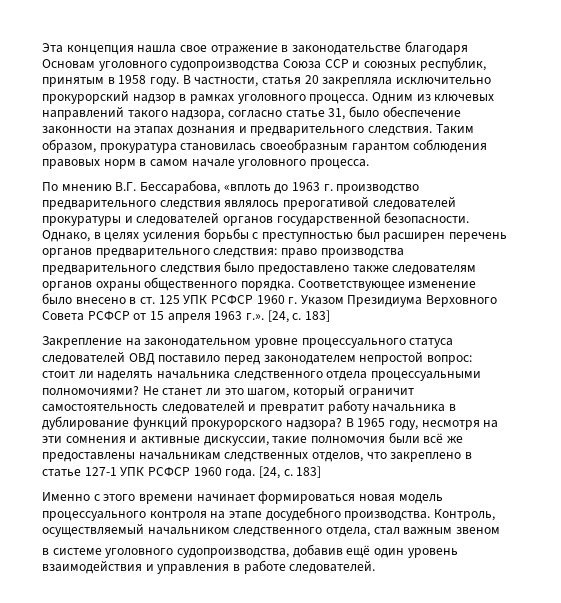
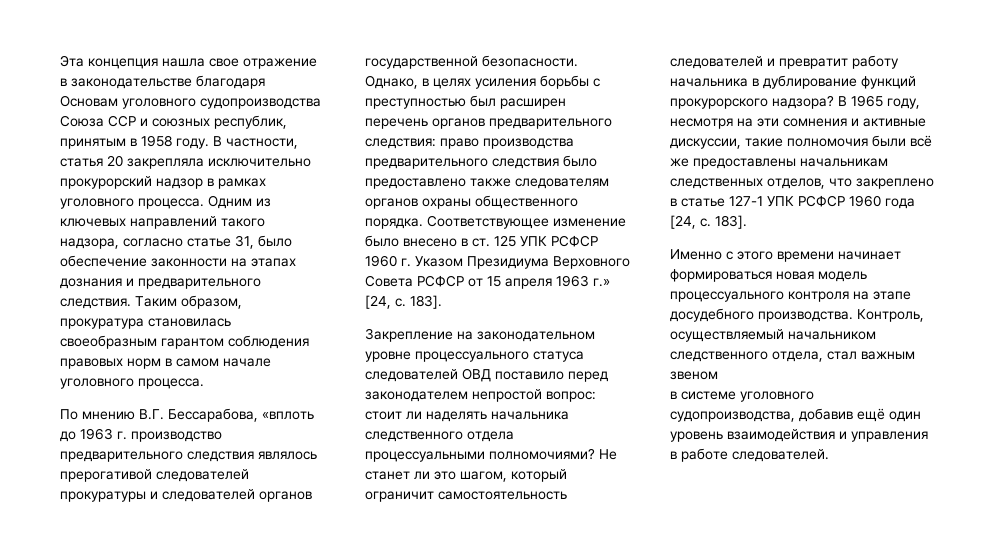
[245,310,330,323] г.». [24, с. 183] -> [593,278,610,287] [365,295,442,309] г.» [24, с. 183].
[225,466,322,479] года. [24, с. 183] -> [885,198,915,209] [670,215,747,229] года [24, с. 183].

